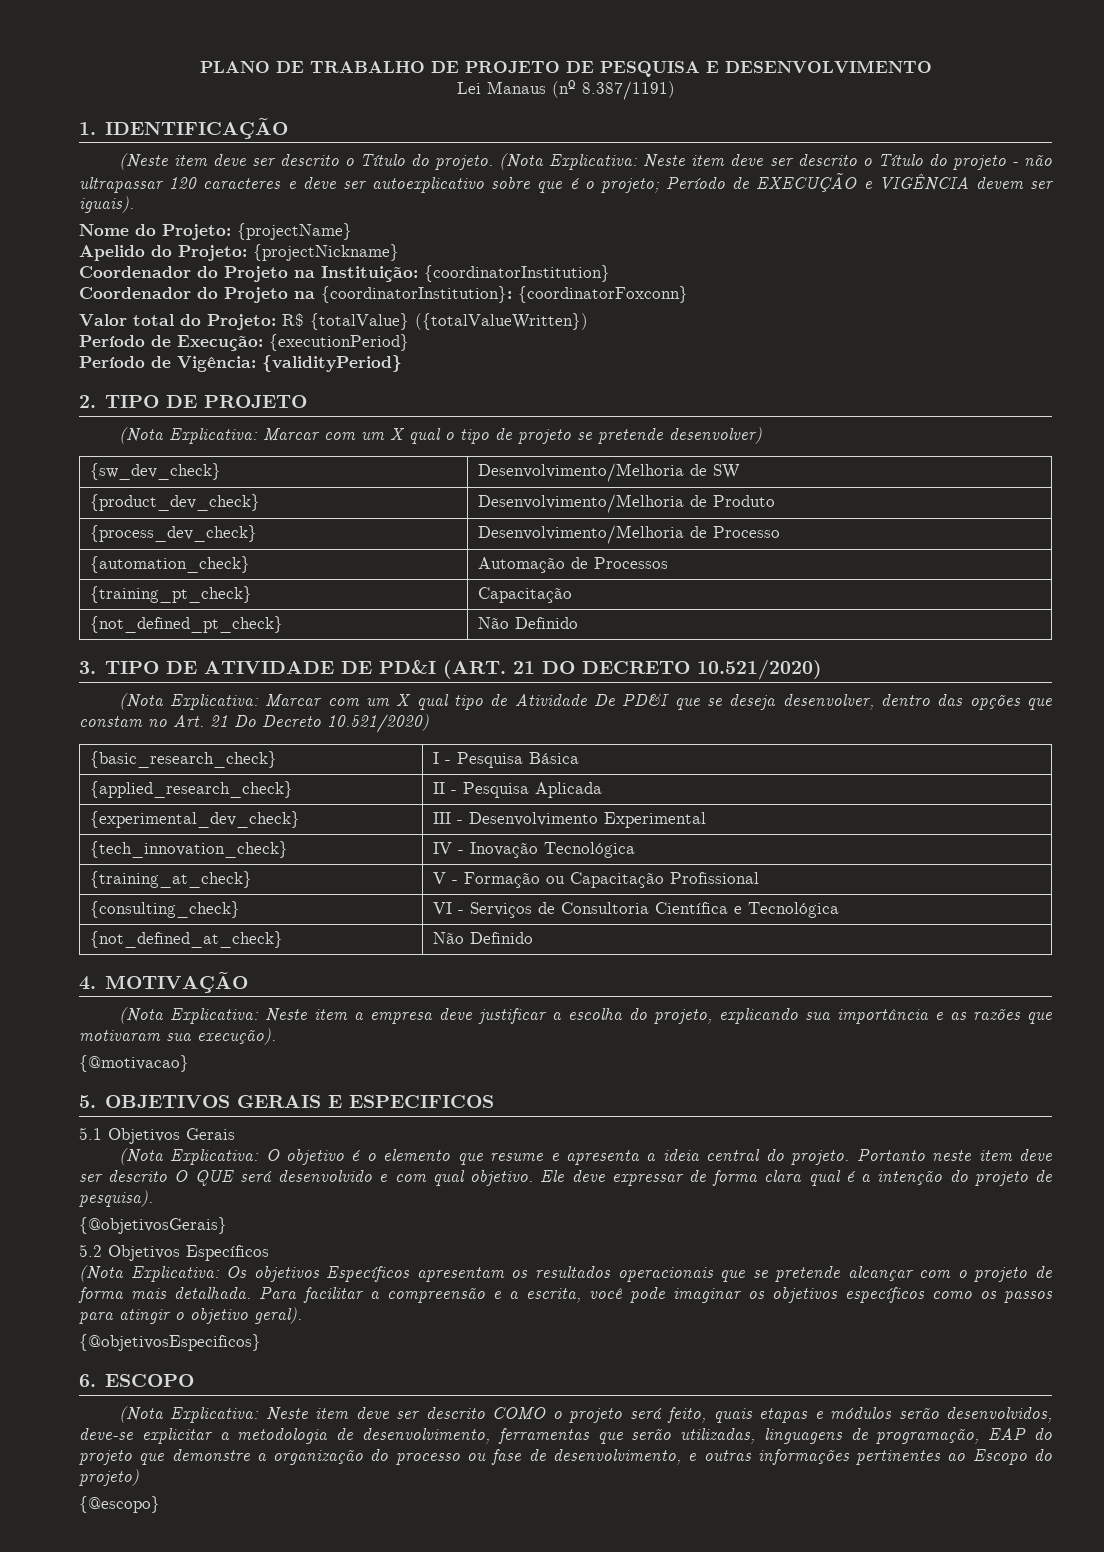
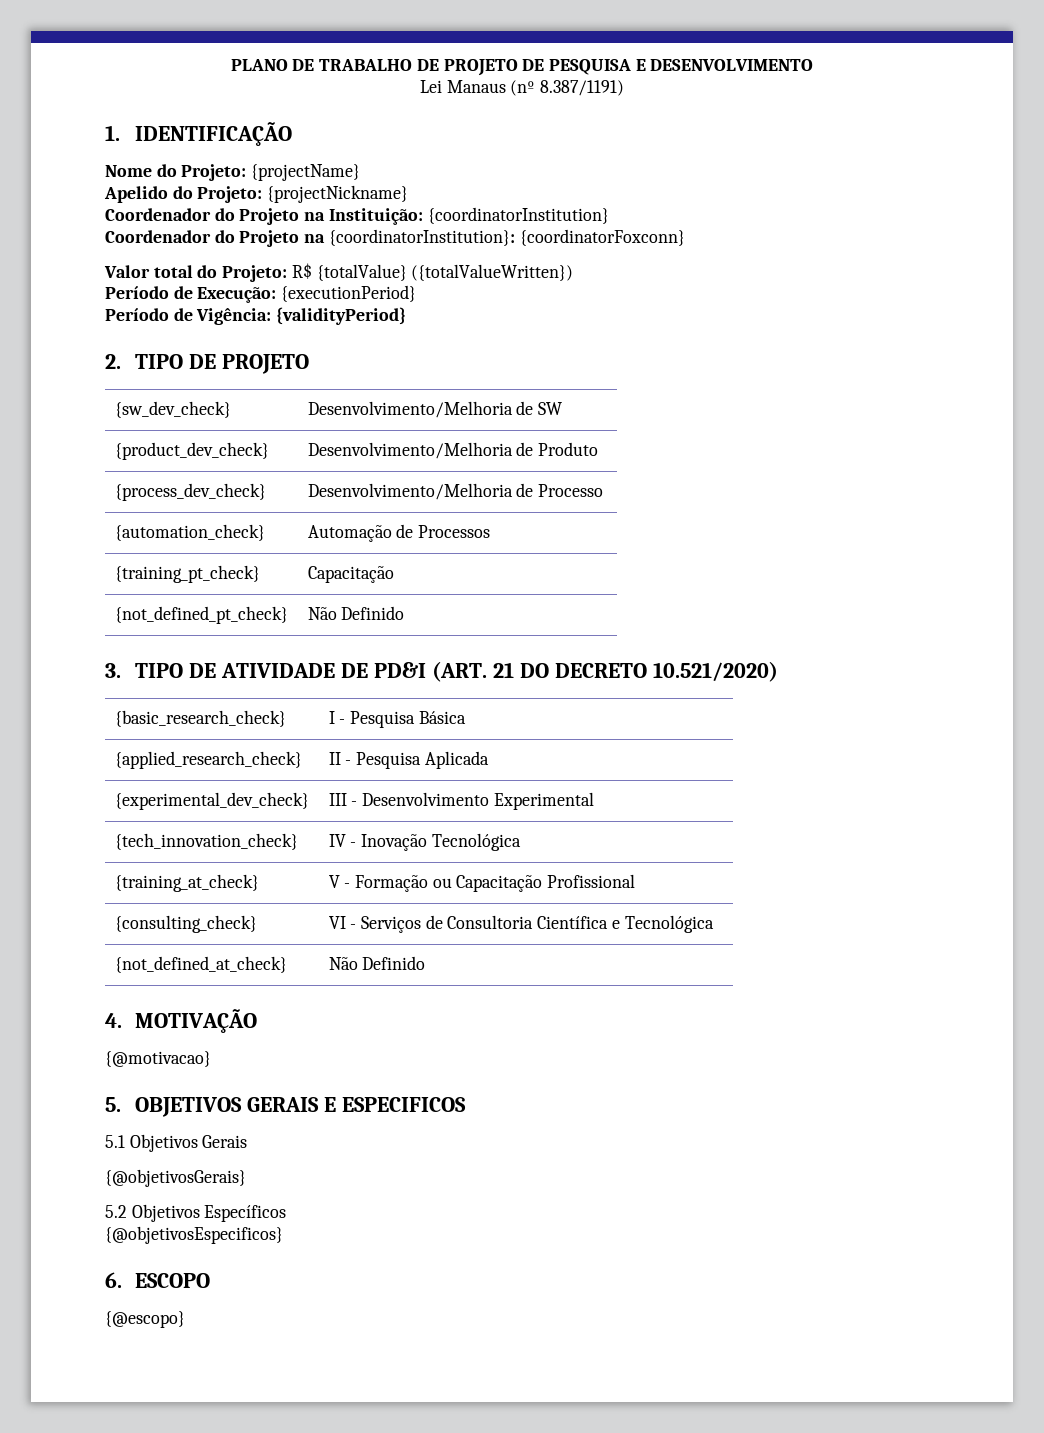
[118,153,1053,170] [79,173,1054,193] [79,196,134,213] // (Neste item deve ser descrito o Título do projeto. (Nota Explicativa: Neste item deve ser descrito o Título do projeto - não ultrapassar 120 caracteres e deve ser autoexplicativo sobre que é o projeto; Período de EXECUÇÃO e VIGÊNCIA devem ser iguais). -> (293, 134) none
[118,427,762,444] // (Nota Explicativa: Marcar com um X qual o tipo de projeto se pretende desenvolver) -> (309, 364) none
[118,693,1053,710] [79,714,429,733] // (Nota Explicativa: Marcar com um X qual tipo de Atividade De PD&I que se deseja desenvolver, dentro das opções que constam no Art. 21 Do Decreto 10.521/2020) -> (778, 671) none
[118,1007,1052,1024] [79,1028,276,1045] // (Nota Explicativa: Neste item a empresa deve justificar a escolha do projeto, explicando sua importância e as razões que motivaram sua execução). -> (258, 1021) none
[118,1148,1052,1165] [79,1170,1053,1186] [79,1190,153,1207] [79,1217,227,1234] [79,1244,269,1261] [79,1265,1052,1282] [78,1287,1053,1303] [79,1307,302,1324] [79,1334,261,1351] [79,1374,194,1387] [118,1406,1052,1423] [79,1428,1053,1444] [79,1449,1052,1465] [79,1469,139,1486] (Nota Explicativa: O objetivo é o elemento que resume e apresenta a ideia central do projeto. Portanto neste item deve ser descrito O QUE será desenvolvido e com qual objetivo. Ele deve expressar de forma clara qual é a intenção do projeto de pesquisa). // {@objetivosGerais} // 5.2 Objetivos Específicos // (Nota Explicativa: Os objetivos Específicos apresentam os resultados operacionais que se pretende alcançar com o projeto de forma mais detalhada. Para facilitar a compreensão e a escrita, você pode imaginar os objetivos específicos como os passos para atingir o objetivo geral). // {@objetivosEspecificos} // 6. ESCOPO // (Nota Explicativa: Neste item deve ser descrito COMO o projeto será feito, quais etapas e módulos serão desenvolvidos, deve-se explicitar a metodologia de desenvolvimento, ferramentas que serão utilizadas, linguagens de programação, EAP do projeto que demonstre a organização do processo ou fase de desenvolvimento, e outras informações pertinentes ao Escopo do projeto) -> [105,1169,246,1187] [105,1204,287,1222] [105,1226,283,1244] [105,1272,211,1288] {@objetivosGerais} // 5.2 Objetivos Específicos // {@objetivosEspecificos} // 6. ESCOPO

